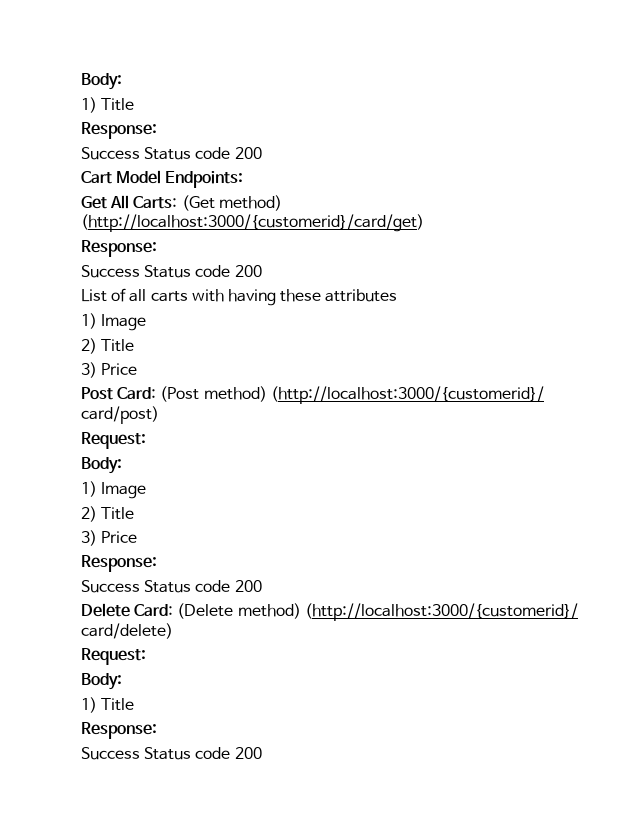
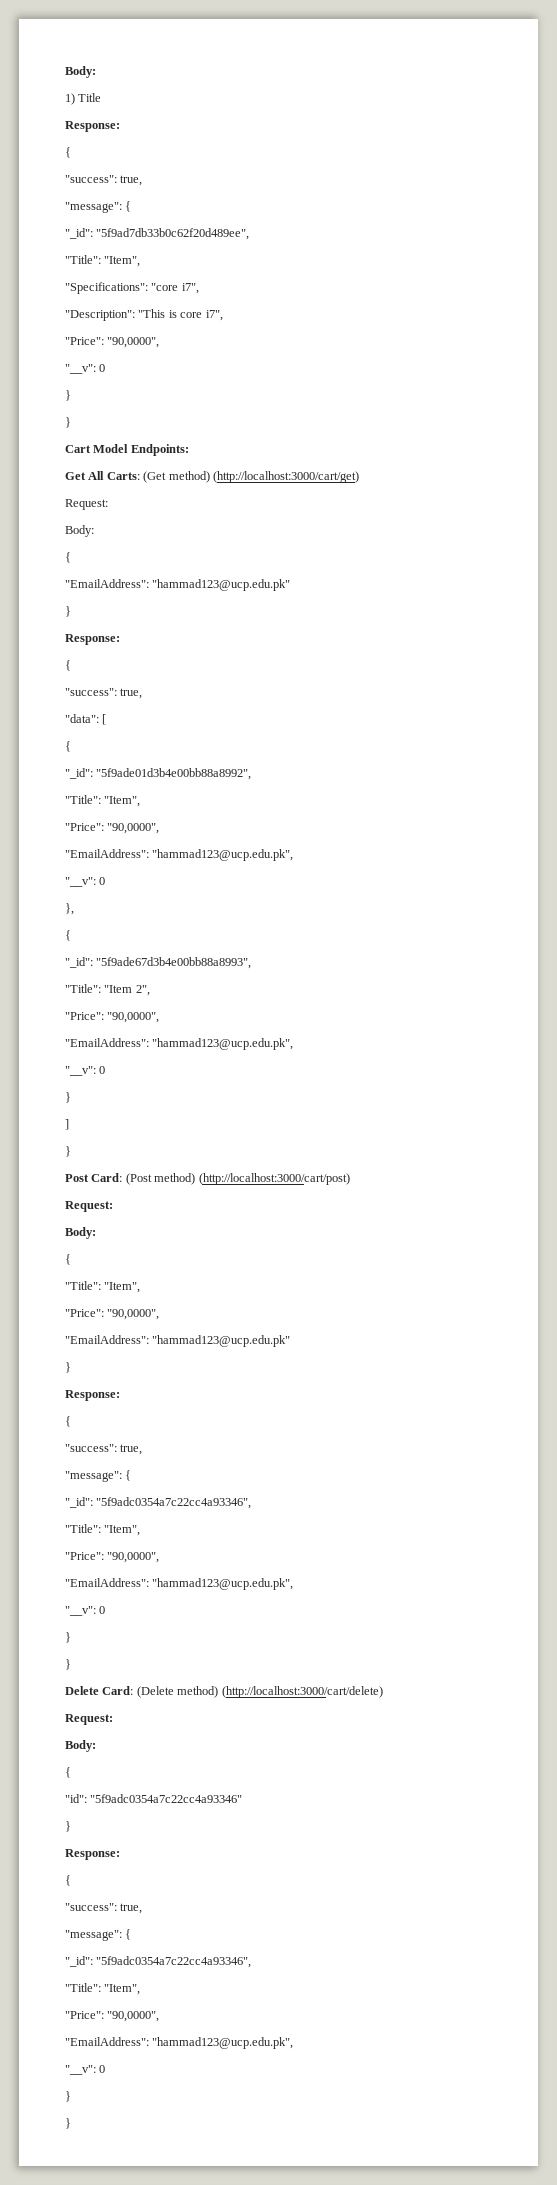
[81,73,122,90] [81,97,135,113] [81,122,157,139] [81,147,262,160] Body: // 1) Title // Response: // Success Status code 200 -> [65,66,96,78] [65,93,102,105] [65,121,120,132] [65,147,71,158] [65,175,143,186] [65,201,132,213] [65,228,250,240] [65,255,141,267] [65,282,199,294] [65,309,223,321] [65,337,160,348] [65,364,106,374] [65,390,71,401] [65,417,71,428] Body: // 1) Title // Response: // { // "success": true, // "message": { // "_id": "5f9ad7db33b0c62f20d489ee", // "Title": "Item", // "Specifications": "core i7", // "Description": "This is core i7", // "Price": "90,0000", // "__v": 0 // } // }
[81,214,424,232] [81,240,157,257] [81,265,262,278] [81,288,398,306] [81,313,147,331] [81,338,135,354] [81,362,138,378] (http://localhost:3000/{customerid}/card/get) // Response: // Success Status code 200 // List of all carts with having these attributes // 1) Image // 2) Title // 3) Price -> [212,471,359,483] [65,499,108,510] [65,525,94,537] [65,552,71,563] [65,579,291,591] [65,606,71,617] [65,634,120,645] [65,660,71,671] [65,688,143,699] [65,714,107,725] [65,741,71,752] [65,768,252,780] [65,795,141,807] [65,823,160,834] [65,849,294,861] [65,877,106,887] [65,903,74,915] [65,930,71,941] [65,957,252,969] [65,984,150,996] [65,1012,160,1023] [65,1038,294,1050] [65,1066,106,1076] [65,1092,71,1103] [65,1119,69,1130] [65,1146,71,1157] (http://localhost:3000/cart/get) // Request: // Body: // { // "EmailAddress": "hammad123@ucp.edu.pk" // } // Response: // { // "success": true, // "data": [ // { // "_id": "5f9ade01d3b4e00bb88a8992", // "Title": "Item", // "Price": "90,0000", // "EmailAddress": "hammad123@ucp.edu.pk", // "__v": 0 // }, // { // "_id": "5f9ade67d3b4e00bb88a8993", // "Title": "Item 2", // "Price": "90,0000", // "EmailAddress": "hammad123@ucp.edu.pk", // "__v": 0 // } // ] // }
[270,386,544,404] [81,406,159,424] [81,432,146,449] [81,457,122,474] [81,481,147,499] [81,506,135,522] [81,530,138,546] [81,555,157,572] [81,580,262,593] (http://localhost:3000/{customerid}/ card/post) // Request: // Body: // 1) Image // 2) Title // 3) Price // Response: // Success Status code 200 -> [198,1173,350,1185] [65,1201,113,1212] [65,1227,96,1239] [65,1254,71,1265] [65,1281,141,1293] [65,1309,160,1320] [65,1335,291,1347] [65,1362,71,1373] [65,1390,120,1401] [65,1416,71,1427] [65,1444,143,1455] [65,1470,132,1482] [65,1497,252,1509] [65,1524,141,1536] [65,1552,160,1563] [65,1578,294,1590] [65,1606,106,1616] [65,1632,71,1643] [65,1659,71,1670] (http://localhost:3000/cart/post) // Request: // Body: // { // "Title": "Item", // "Price": "90,0000", // "EmailAddress": "hammad123@ucp.edu.pk" // } // Response: // { // "success": true, // "message": { // "_id": "5f9adc0354a7c22cc4a93346", // "Title": "Item", // "Price": "90,0000", // "EmailAddress": "hammad123@ucp.edu.pk", // "__v": 0 // } // }
[304,603,578,621] [81,623,173,639] [81,648,146,665] [81,673,122,690] [81,697,135,713] [81,722,157,739] [81,747,262,760] (http://localhost:3000/{customerid}/ card/delete) // Request: // Body: // 1) Title // Response: // Success Status code 200 -> [221,1686,383,1698] [65,1714,113,1725] [65,1740,96,1752] [65,1767,71,1778] [65,1794,243,1803] [65,1821,71,1832] [65,1849,120,1860] [65,1875,71,1886] [65,1903,143,1914] [65,1929,132,1941] [65,1956,252,1968] [65,1983,141,1995] [65,2011,160,2022] [65,2037,294,2049] [65,2065,106,2075] [65,2091,71,2102] [65,2118,71,2129] (http://localhost:3000/cart/delete) // Request: // Body: // { // "id": "5f9adc0354a7c22cc4a93346" // } // Response: // { // "success": true, // "message": { // "_id": "5f9adc0354a7c22cc4a93346", // "Title": "Item", // "Price": "90,0000", // "EmailAddress": "hammad123@ucp.edu.pk", // "__v": 0 // } // }

